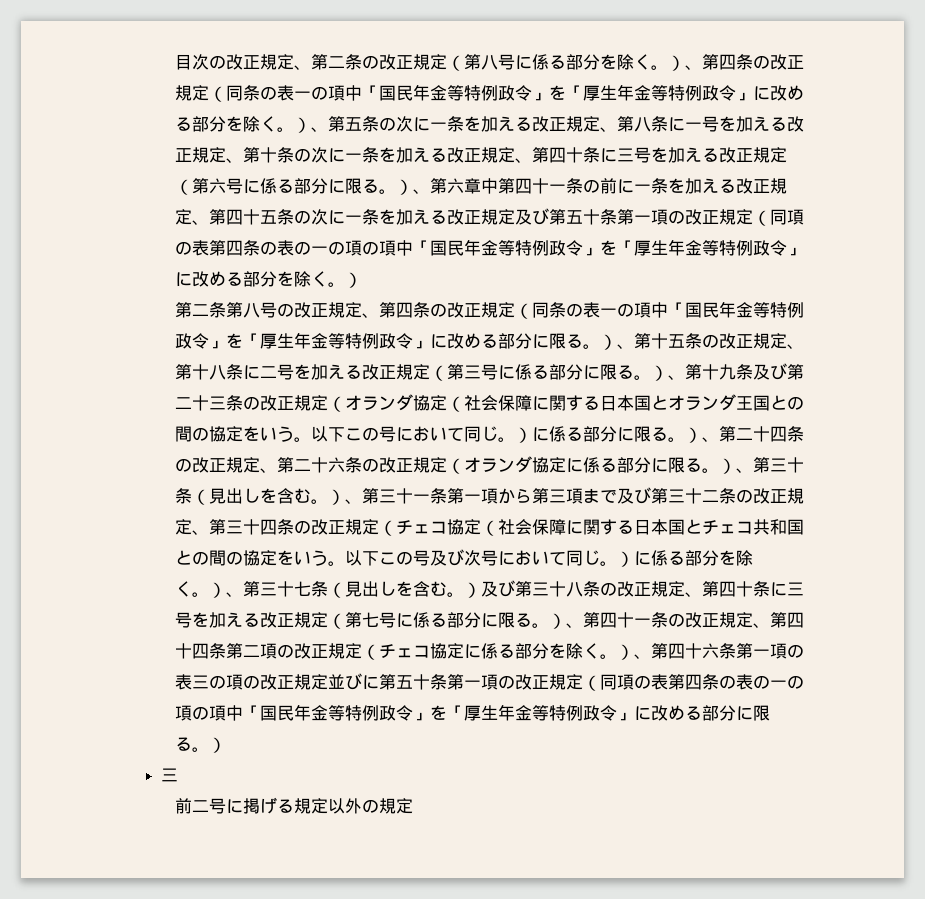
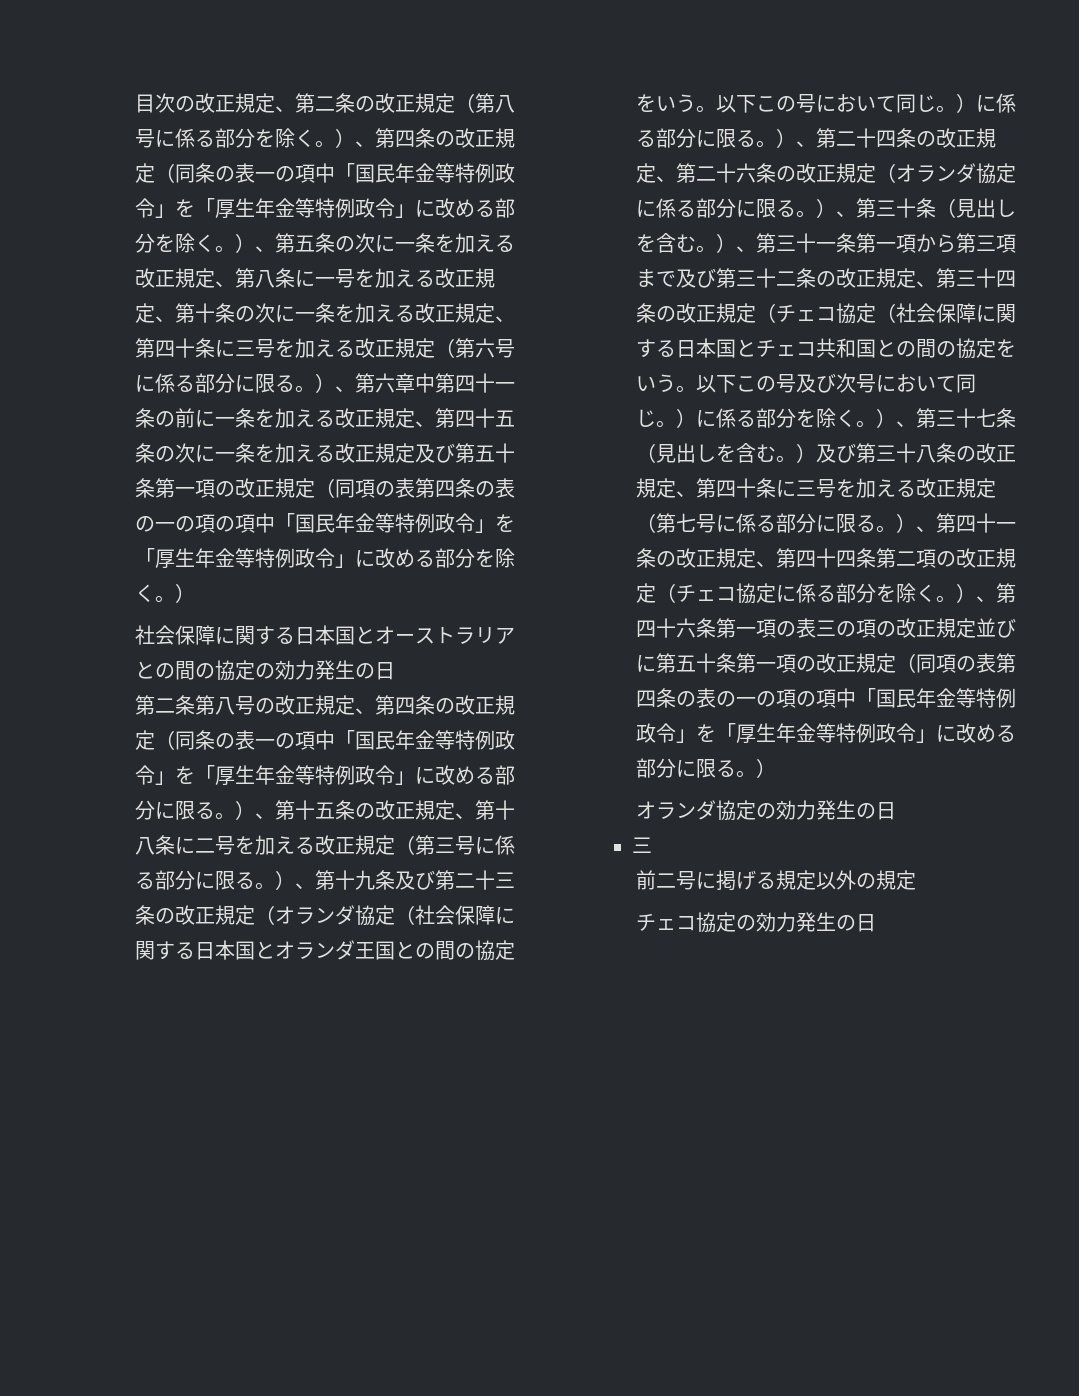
(363, 280) none -> [135,625,516,645] [135,660,396,681] // 社会保障に関する日本国とオーストラリアとの間の協定の効力発生の日
(227, 745) none -> [636,800,897,821] // オランダ協定の効力発生の日
(414, 806) none -> [636,912,877,933] // チェコ協定の効力発生の日

